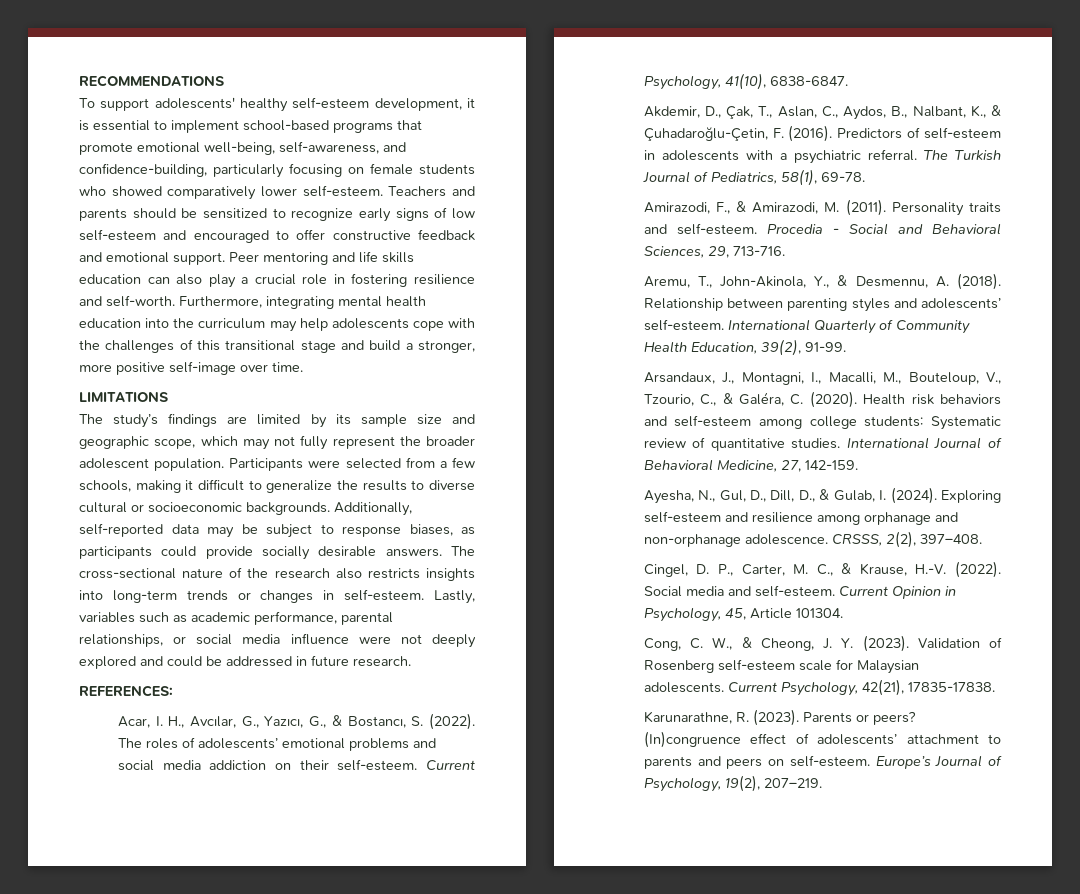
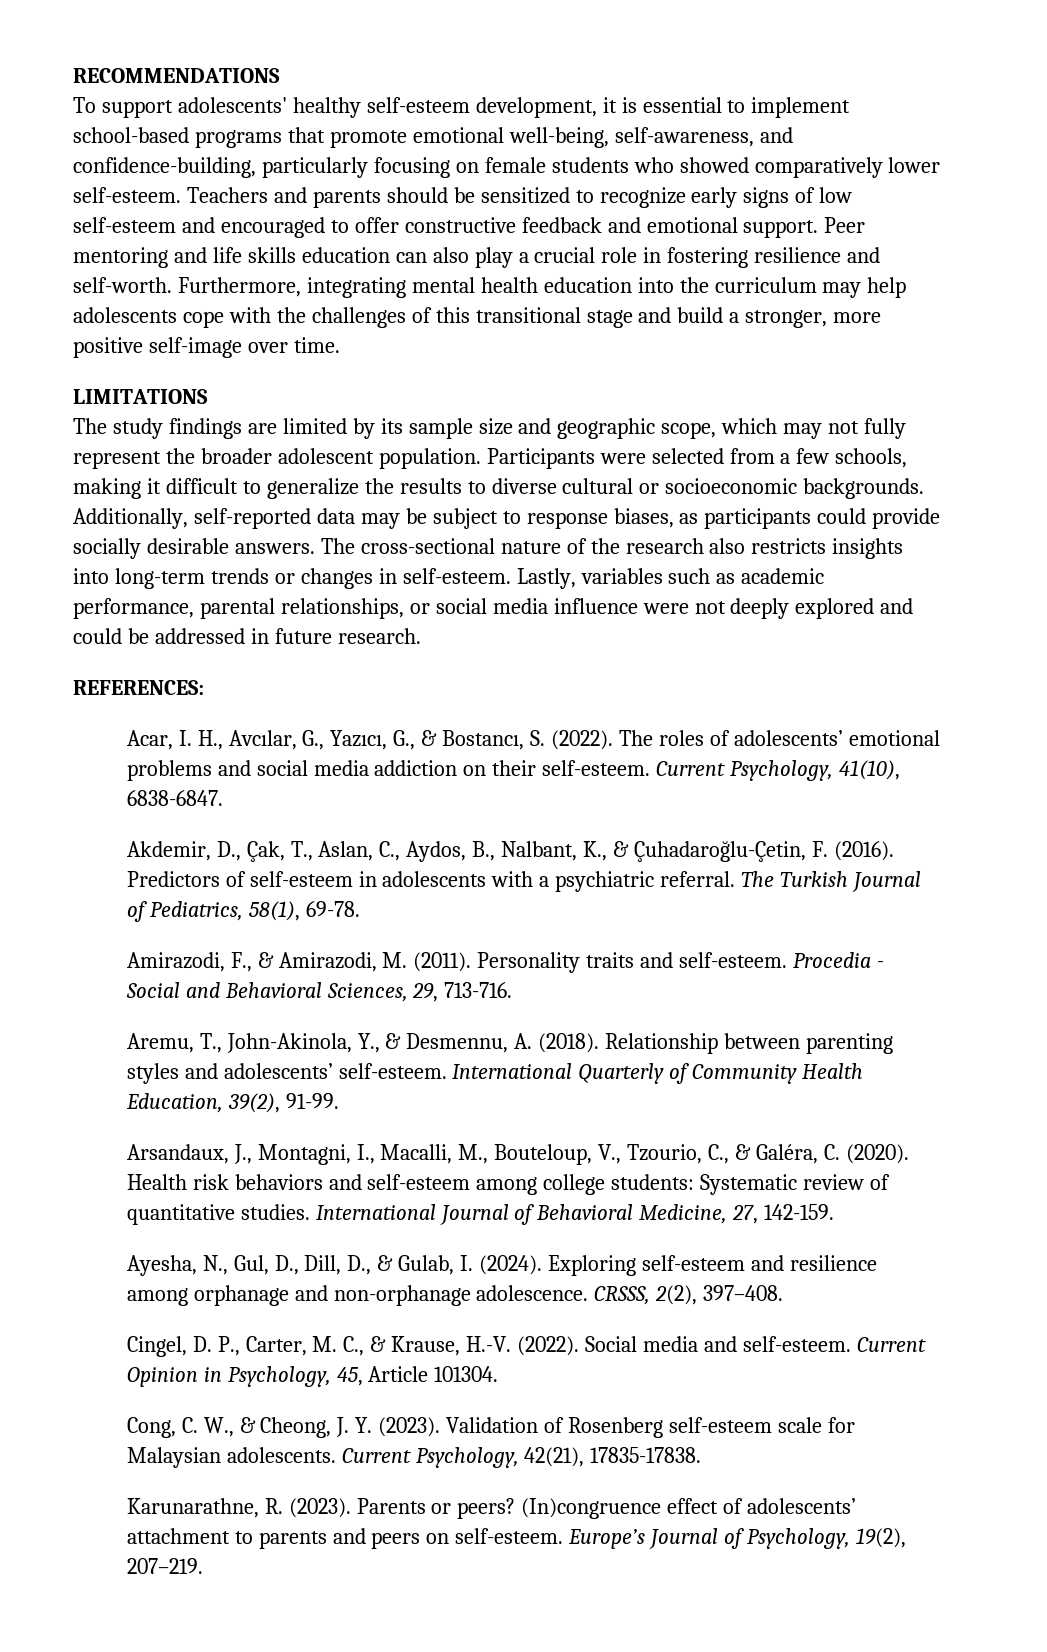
[113,414,159,428] study’s -> [112,418,163,439] study

